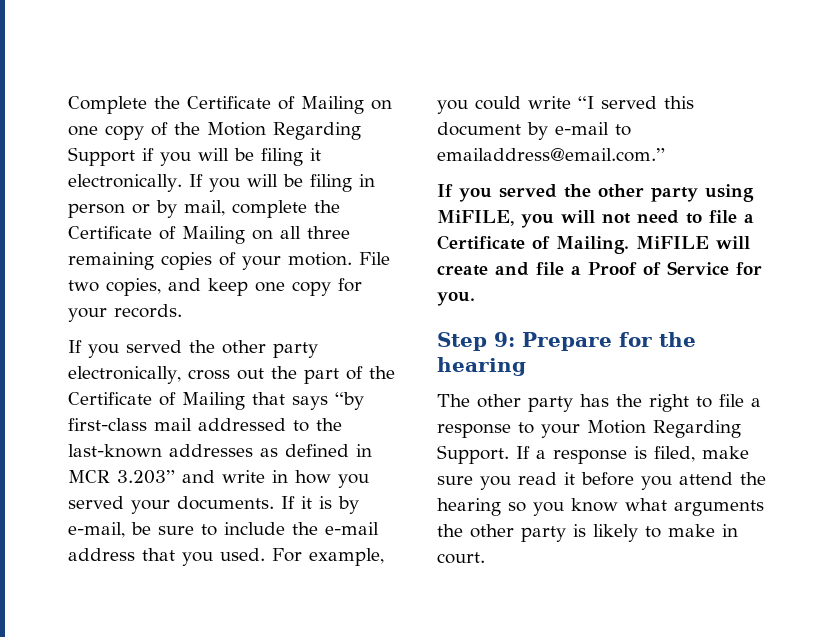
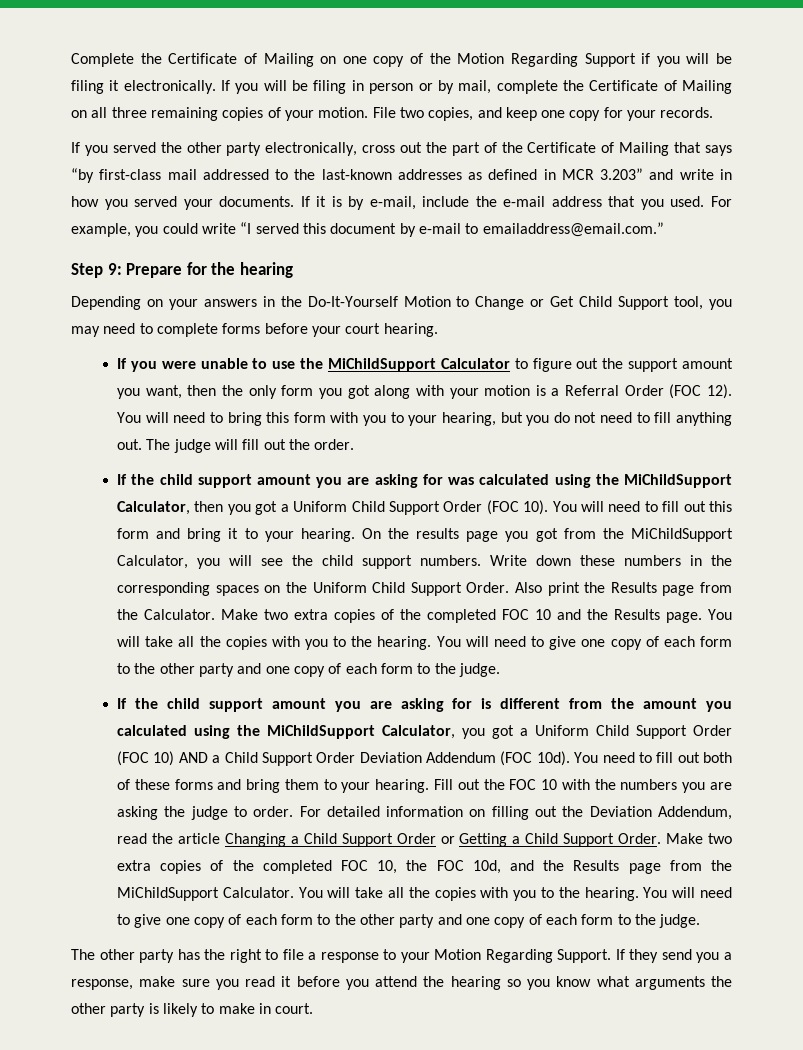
[131,522,217,536] be sure to -> (416, 203) none
[437,184,754,202] [437,210,754,228] [437,235,750,254] [437,261,762,276] [437,292,475,306] // If you served the other party using MiFILE, you will not need to file a Certificate of Mailing. MiFILE will create and file a Proof of Service for you. -> (664, 229) none
(526, 366) none -> [71,296,733,310] [71,323,438,337] [117,358,733,372] [117,384,732,399] [117,412,732,426] [117,439,355,453] [117,474,732,488] [117,500,733,515] [117,528,733,542] [117,555,733,569] [117,582,732,596] [117,609,733,623] [117,636,732,650] [117,663,500,677] [117,698,732,712] [117,725,732,739] [117,751,732,766] [117,779,733,793] [117,806,732,820] [117,833,732,847] [117,860,733,874] [117,887,732,901] [117,914,701,928] // Depending on your answers in the Do-It-Yourself Motion to Change or Get Child Support tool, you may need to complete forms before your court hearing. // If you were unable to use the MiChildSupport Calculator to figure out the support amount you want, then the only form you got along with your motion is a Referral Order (FOC 12). You will need to bring this form with you to your hearing, but you do not need to fill anything out. The judge will fill out the order. // If the child support amount you are asking for was calculated using the MiChildSupport Calculator, then you got a Uniform Child Support Order (FOC 10). You will need to fill out this form and bring it to your hearing. On the results page you got from the MiChildSupport Calculator, you will see the child support numbers. Write down these numbers in the corresponding spaces on the Uniform Child Support Order. Also print the Results page from the Calculator. Make two extra copies of the completed FOC 10 and the Results page. You will take all the copies with you to the hearing. You will need to give one copy of each form to the other party and one copy of each form to the judge. // If the child support amount you are asking for is different from the amount you calculated using the MiChildSupport Calculator, you got a Uniform Child Support Order (FOC 10) AND a Child Support Order Deviation Addendum (FOC 10d). You need to fill out both of these forms and bring them to your hearing. Fill out the FOC 10 with the numbers you are asking the judge to order. For detailed information on filling out the Deviation Addendum, read the article Changing a Child Support Order or Getting a Child Support Order. Make two extra copies of the completed FOC 10, the FOC 10d, and the Results page from the MiChildSupport Calculator. You will take all the copies with you to the hearing. You will need to give one copy of each form to the other party and one copy of each form to the judge.
[536,446,695,464] a response is filed, -> [629,949,732,963] [71,979,133,990] they send you a response,

